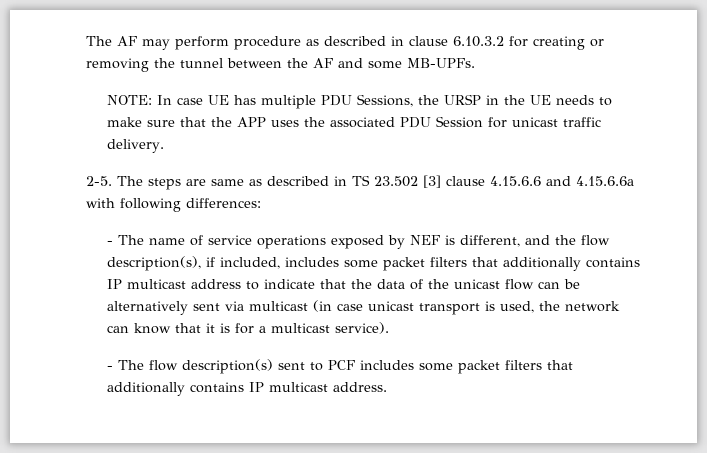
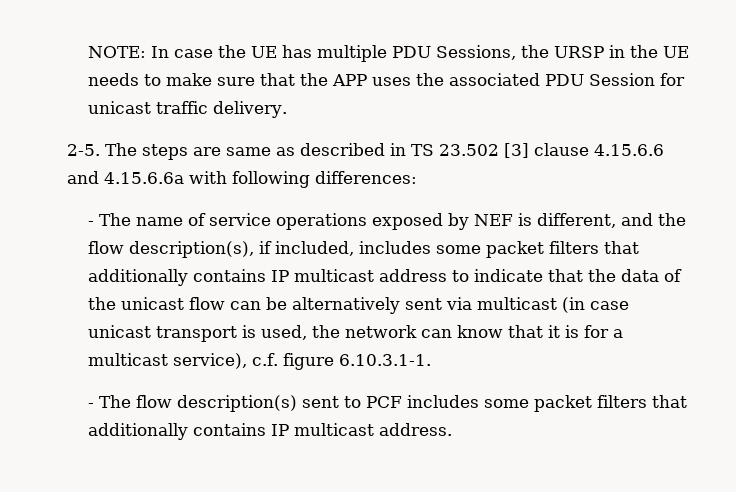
[85,36,604,50] [85,58,475,72] The AF may perform procedure as described in clause 6.10.3.2 for creating or removing the tunnel between the AF and some MB-UPFs. // -> (88, 52) none
(203, 101) none -> [218,45,247,58] the
[334,322,389,334] service). -> [173,353,432,370] service), c.f. figure 6.10.3.1-1.

